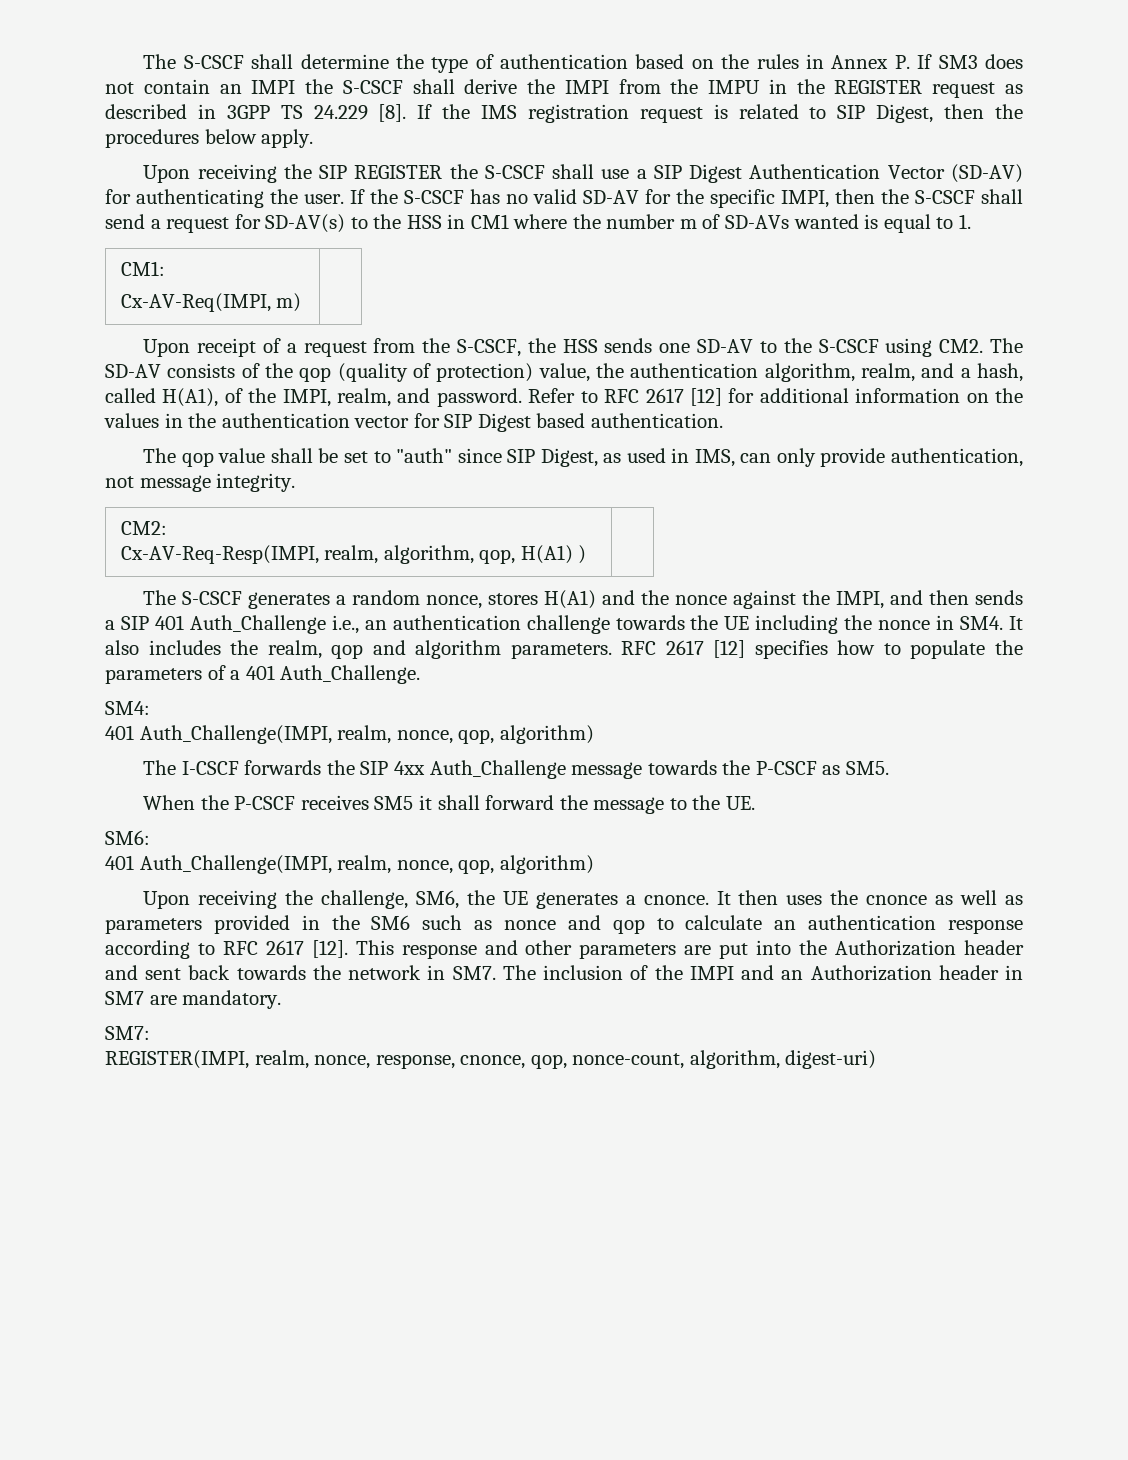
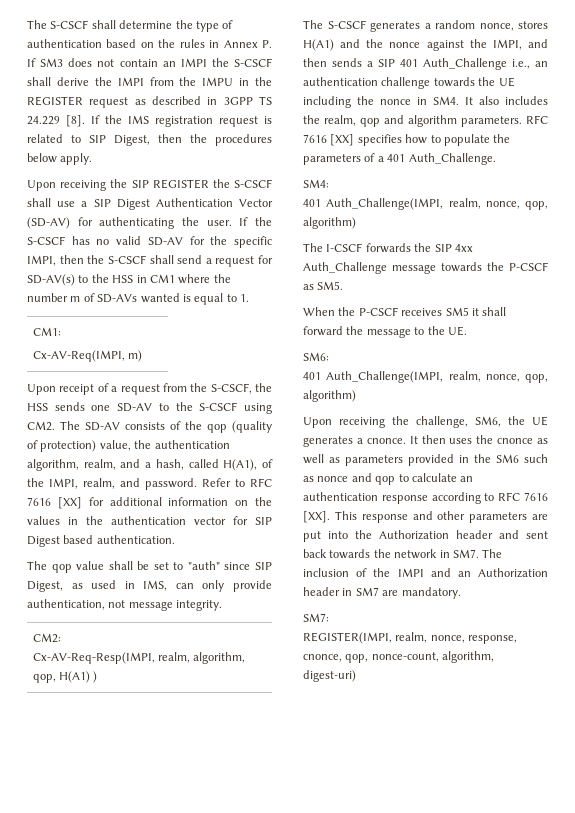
[645,388,722,406] 2617 [12] -> [27,497,82,509] 7616 [XX]
[665,640,746,658] 2617 [12] -> [303,134,355,146] 7616 [XX]
[265,940,348,958] 2617 [12]. -> [524,492,548,501] [303,511,330,523] 7616 [XX].

